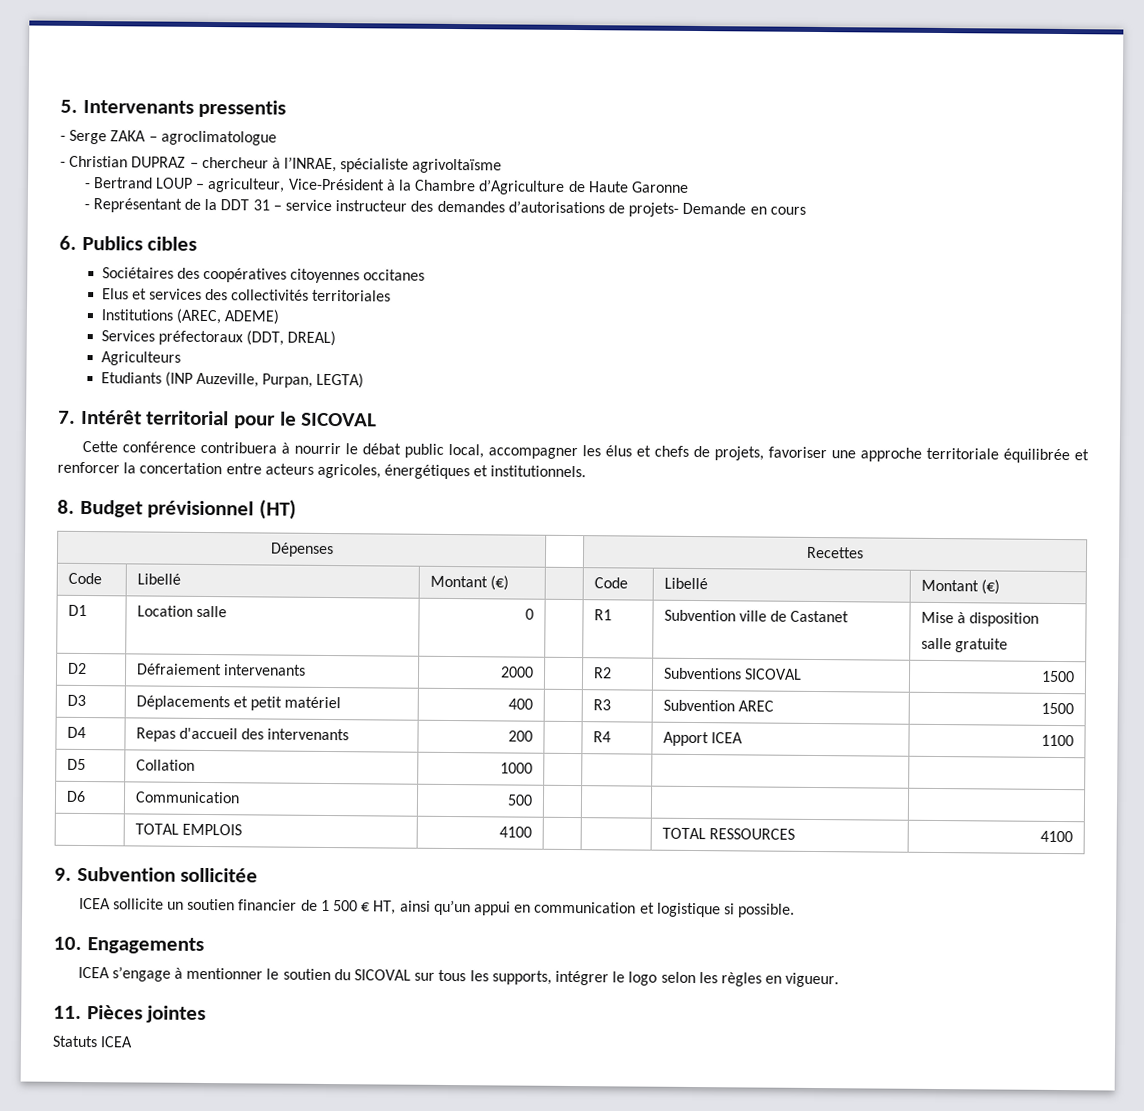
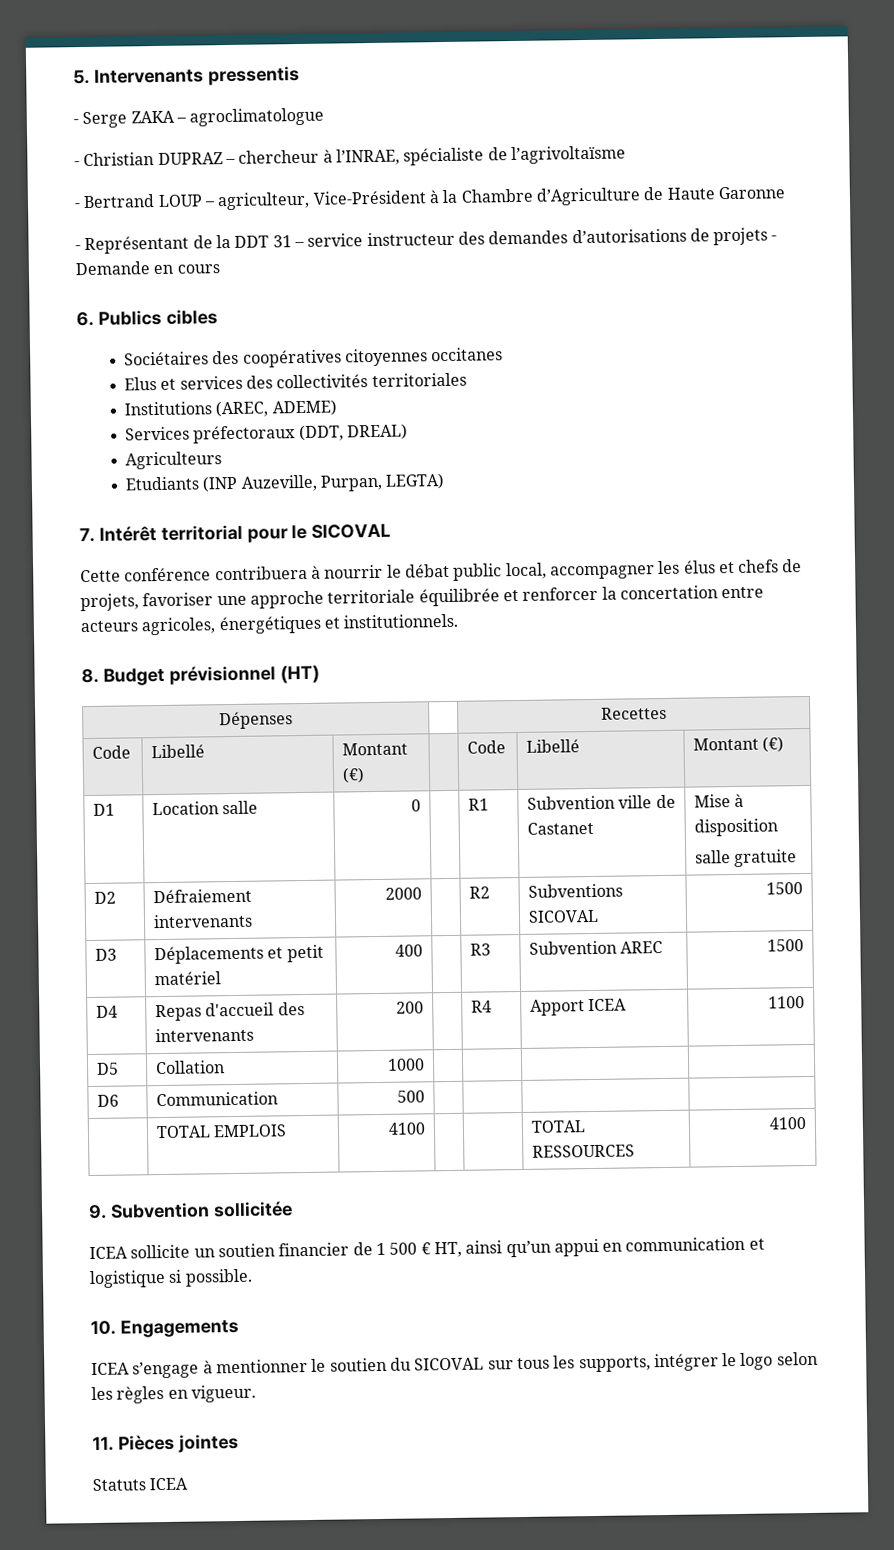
[412,158,503,174] agrivoltaïsme -> [487,145,626,165] de l’agrivoltaïsme
[628,202,680,217] projets- -> [713,227,778,246] projets -

